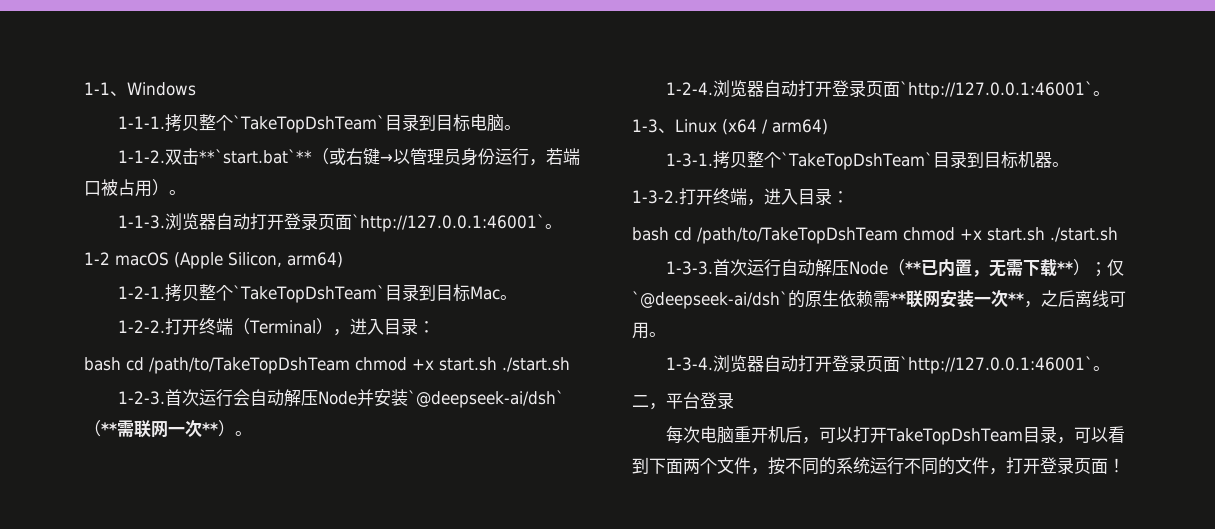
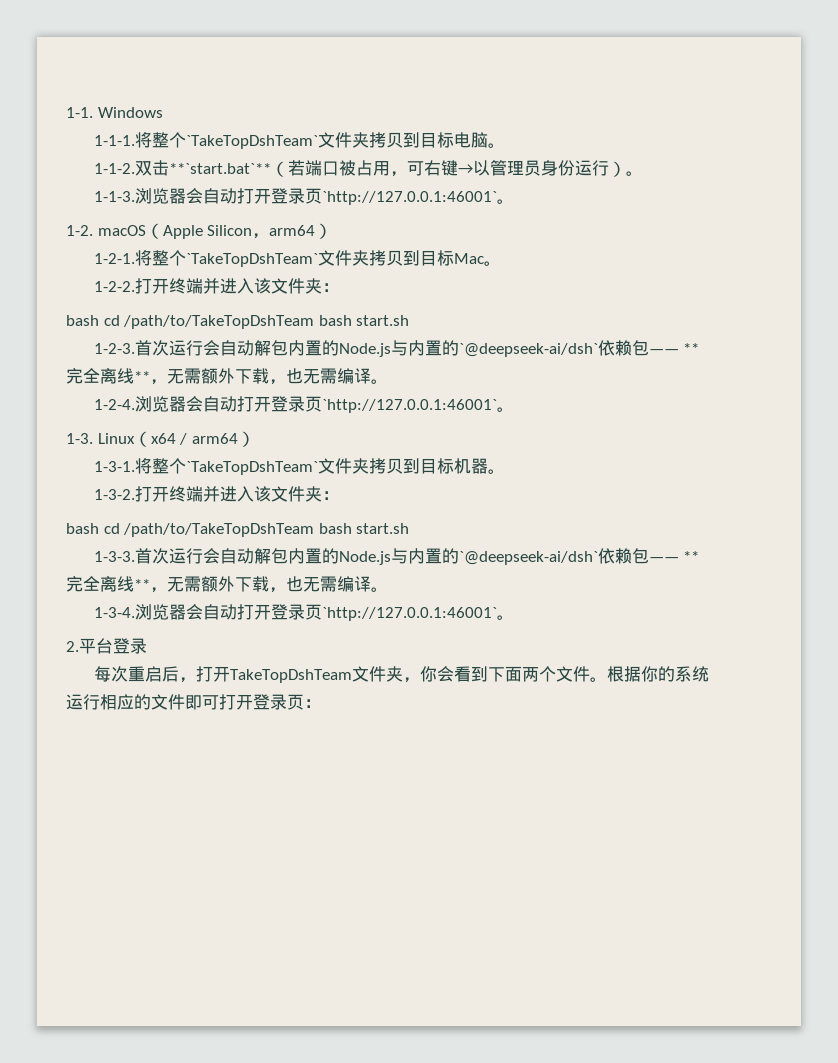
[84,82,127,96] 1-1、 -> [66,107,93,118] 1-1.
[165,114,420,133] 拷贝整个`TakeTopDshTeam`目录 -> [134,132,403,149] 将整个`TakeTopDshTeam`文件夹拷贝
[329,148,347,165] 或 -> [287,160,424,177] 若端口被占用，可
[529,148,581,166] [84,179,152,197] ，若端口被占用 -> (609, 168) none
[216,213,563,232] [84,252,343,269] 自动打开登录页面`http://127.0.0.1:46001`。 // 1-2 macOS (Apple Silicon, arm64) -> [185,188,514,205] [66,223,333,239] 会自动打开登录页`http://127.0.0.1:46001`。 // 1-2. macOS（Apple Silicon，arm64）
[165,284,420,303] 拷贝整个`TakeTopDshTeam`目录 -> [134,250,403,267] 将整个`TakeTopDshTeam`文件夹拷贝
[233,318,436,336] [84,357,570,374] （Terminal），进入目录： // bash cd /path/to/TakeTopDshTeam chmod +x start.sh ./start.sh -> [202,278,339,294] [66,315,410,329] 并进入该文件夹： // bash cd /path/to/TakeTopDshTeam bash start.sh
[301,389,565,408] [84,420,235,438] 压Node并安装`@deepseek-ai/dsh`（**需联网一次**） -> [270,340,700,357] [66,368,371,385] 包内置的Node.js与内置的`@deepseek-ai/dsh`依赖包—— **完全离线**，无需额外下载，也无需编译
[764,80,1111,99] [632,119,828,135] 自动打开登录页面`http://127.0.0.1:46001`。 // 1-3、Linux (x64 / arm64) -> [185,396,514,413] [66,431,255,447] 会自动打开登录页`http://127.0.0.1:46001`。 // 1-3. Linux（x64 / arm64）
[713,151,968,170] 拷贝整个`TakeTopDshTeam`目录 -> [134,458,403,475] 将整个`TakeTopDshTeam`文件夹拷贝
[747,188,849,206] [632,227,1118,244] ，进入目录： // bash cd /path/to/TakeTopDshTeam chmod +x start.sh ./start.sh -> [202,486,339,502] [66,523,410,537] 并进入该文件夹： // bash cd /path/to/TakeTopDshTeam bash start.sh
[781,259,1125,277] [632,290,1126,309] [632,322,649,339] 自动解压Node（**已内置，无需下载**）；仅`@deepseek-ai/dsh`的原生依赖需**联网安装一次**，之后离线可用 -> [202,548,700,565] [66,576,371,593] 会自动解包内置的Node.js与内置的`@deepseek-ai/dsh`依赖包—— **完全离线**，无需额外下载，也无需编译
[764,355,1111,374] [632,395,666,410] 自动打开登录页面`http://127.0.0.1:46001`。 // 二， -> [185,604,514,621] [66,641,79,652] 会自动打开登录页`http://127.0.0.1:46001`。 // 2.
[700,426,1109,445] 电脑重开机后，可以打开TakeTopDshTeam目录，可以 -> [127,666,454,683] 重启后，打开TakeTopDshTeam文件夹，你会
[751,457,819,475] ，按不同 -> [589,666,658,682] 。根据你
[904,457,1125,475] 不同的文件，打开登录页面！ -> [100,694,321,710] 相应的文件即可打开登录页：

